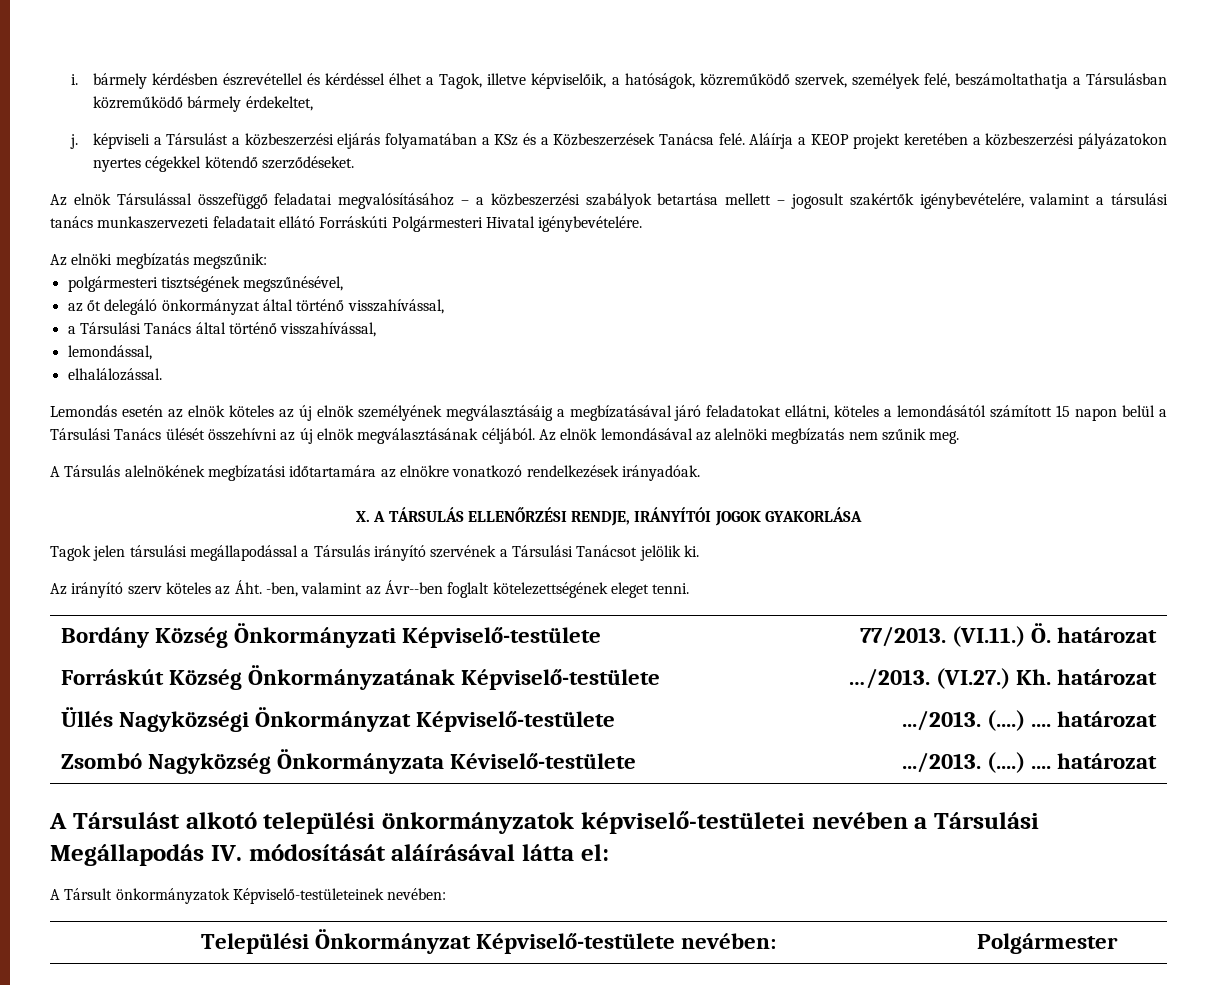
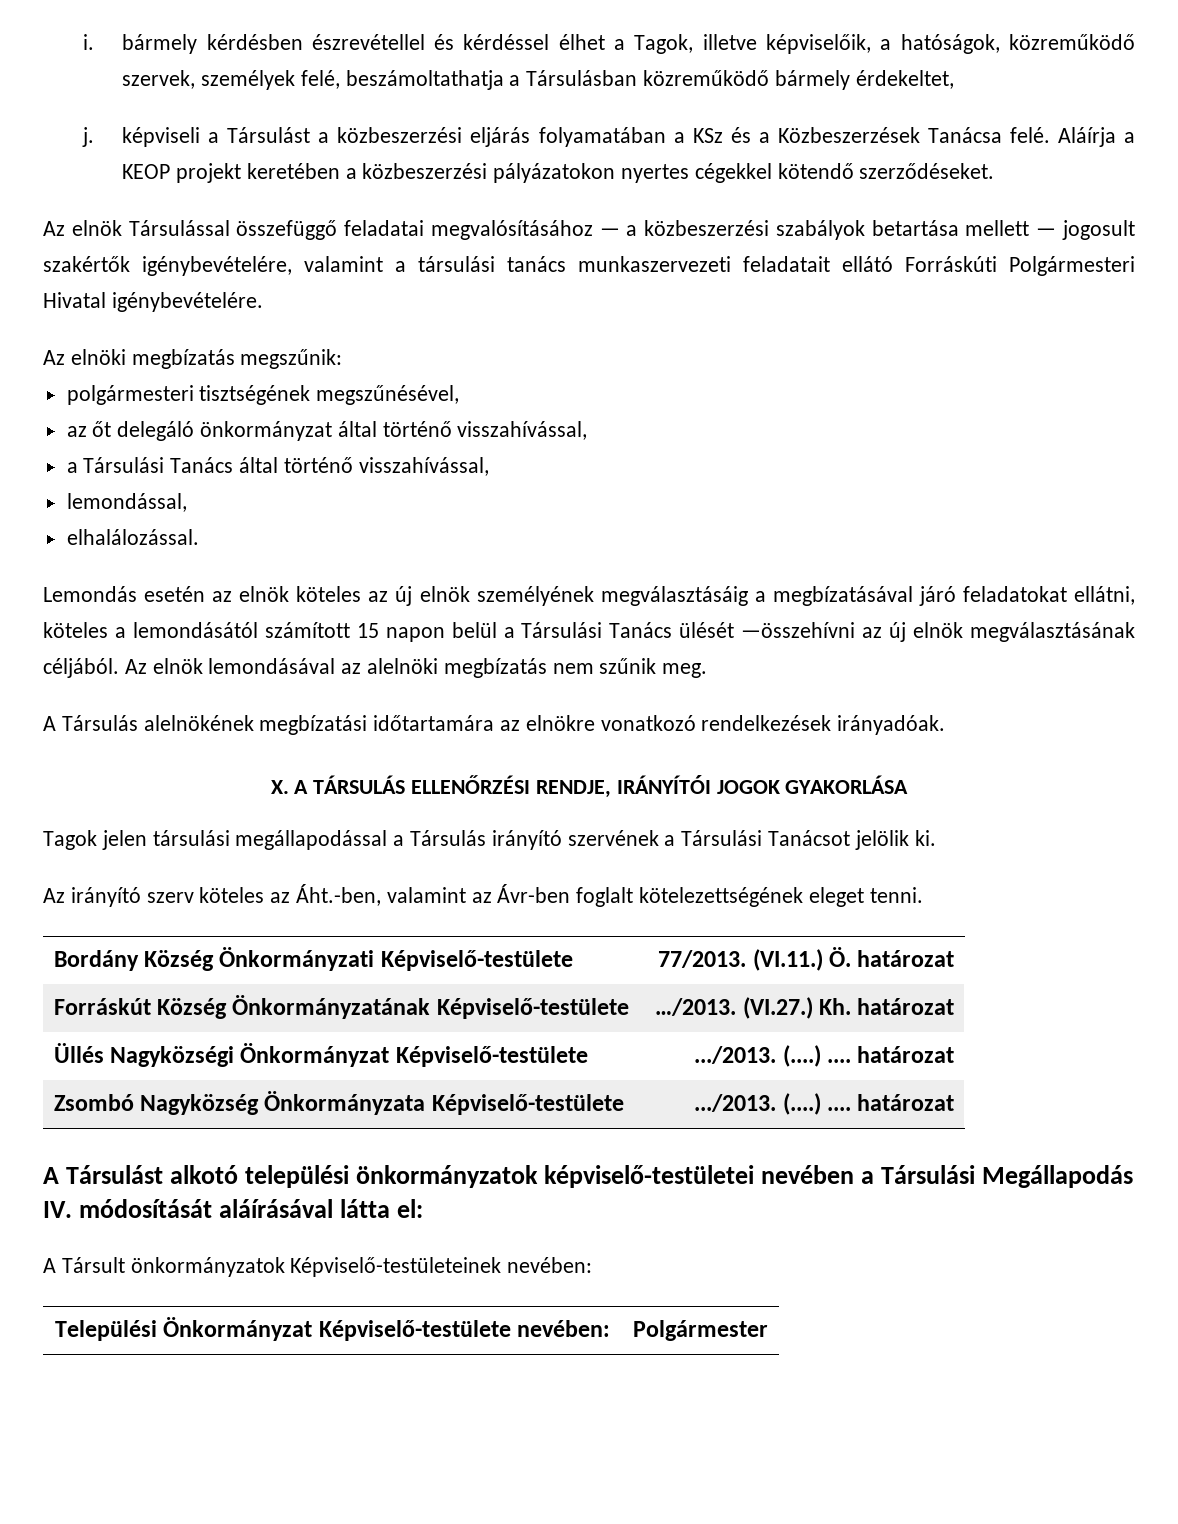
[461,200,469,205] – -> [599,228,620,236] —
[777,200,786,205] – -> [1036,228,1057,236] —
[207,428,277,441] összehívni -> [741,622,856,638] —összehívni
[234,580,298,597] Áht. -ben, -> [296,884,382,906] Áht.-ben,
[384,580,443,594] Ávr--ben -> [497,884,571,903] Ávr-ben
[450,753,637,769] Kéviselő-testülete -> [431,1094,624,1115] Képviselő-testülete

